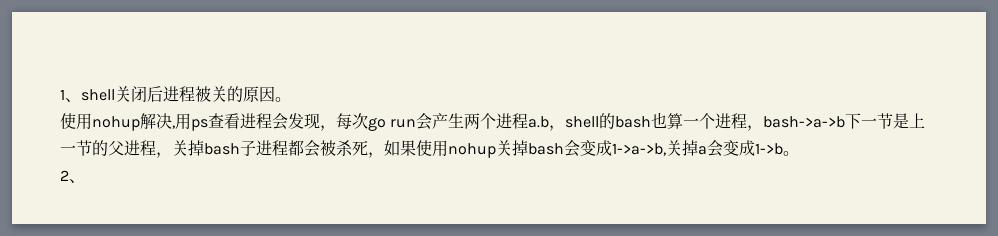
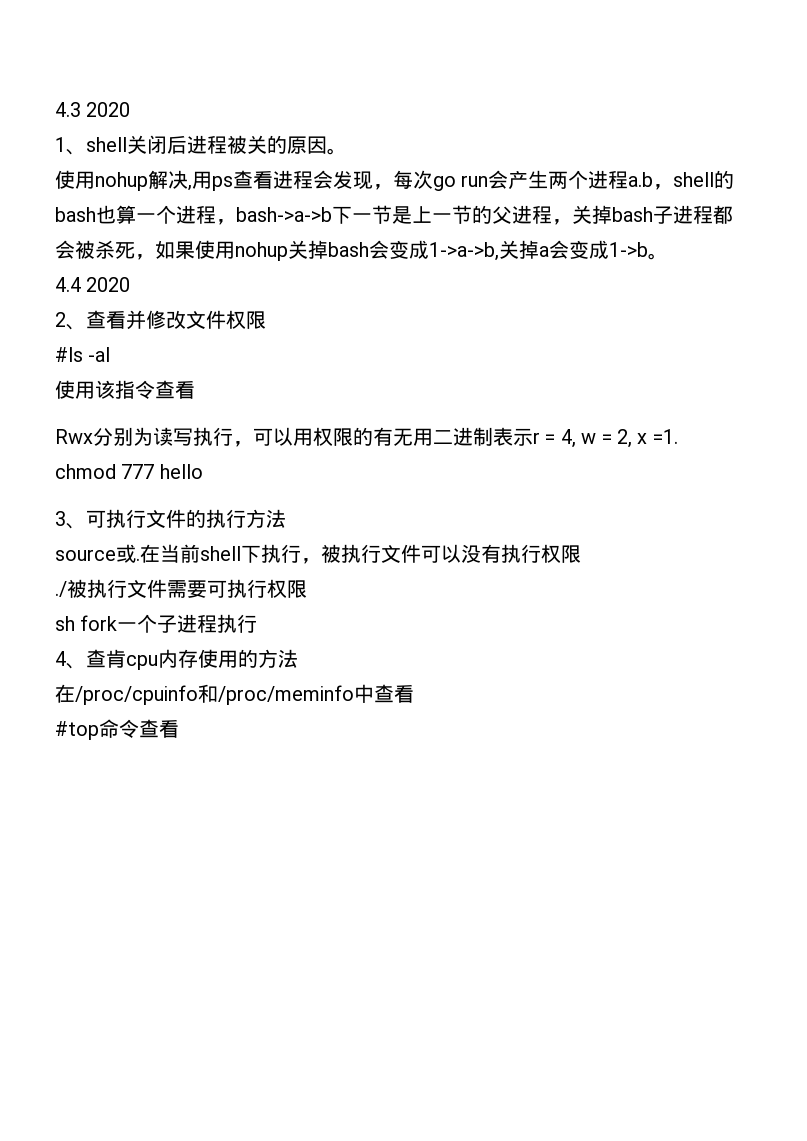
(60, 94) none -> [55,102,131,117] 4.3 2020 //
(799, 153) none -> [55,277,131,292] // 4.4 2020
(85, 181) none -> [86,310,266,330] [55,347,111,362] [55,380,195,399] [55,427,678,448] [55,464,203,479] [55,509,286,529] [55,544,581,564] [55,579,307,598] [55,614,258,633] [55,649,298,670] [55,684,414,705] [55,719,179,740] 查看并修改文件权限 // #ls -al // 使用该指令查看 // Rwx分别为读写执行，可以用权限的有无用二进制表示r = 4, w = 2, x =1. // chmod 777 hello // 3、可执行文件的执行方法 // source或.在当前shell下执行，被执行文件可以没有执行权限 // ./被执行文件需要可执行权限 // sh fork一个子进程执行 // 4、查肯cpu内存使用的方法 // 在/proc/cpuinfo和/proc/meminfo中查看 // #top命令查看

